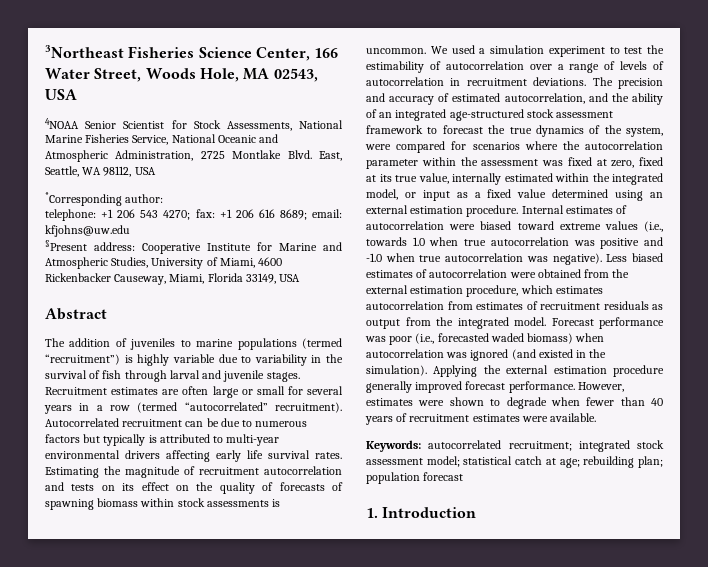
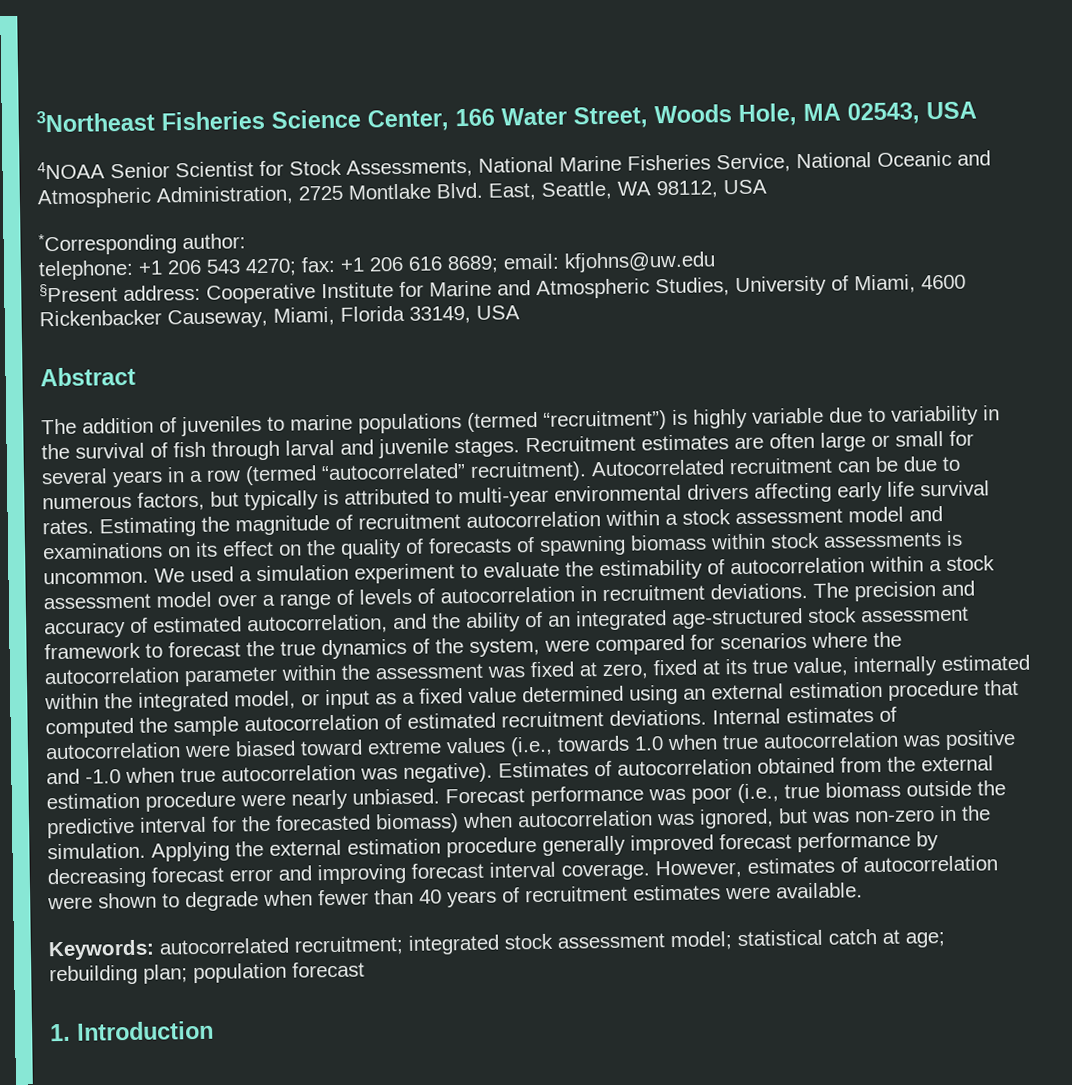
[45,434,80,443] factors -> [137,491,205,511] factors,
[45,482,95,491] and tests -> [605,506,943,526] [42,542,163,560] within a stock assessment model and examinations
[624,47,643,54] test -> [483,561,560,578] evaluate
(524, 65) none -> [869,555,995,573] [43,591,212,610] within a stock assessment model
[466,205,519,217] procedure. -> [888,679,1019,701] [45,709,707,739] procedure that computed the sample autocorrelation of estimated recruitment deviations.
[606,253,663,262] [366,269,536,278] Less biased estimates of autocorrelation were -> [498,758,752,778] Estimates of autocorrelation
[466,285,603,297] [366,301,663,310] [366,317,546,329] procedure, which estimates autocorrelation from estimates of recruitment residuals as output from the integrated model. -> [145,788,440,812] procedure were nearly unbiased.
[437,333,605,344] [366,349,607,361] [366,365,427,376] forecasted waded biomass) when autocorrelation was ignored (and existed in the simulation). -> [784,780,1006,799] [47,805,991,839] [47,842,146,860] true biomass outside the predictive interval for the forecasted biomass) when autocorrelation was ignored, but was non-zero in the simulation.
[508,381,624,393] [366,398,413,406] performance. However, estimates -> [797,831,939,853] [47,855,998,889] performance by decreasing forecast error and improving forecast interval coverage. However, estimates of autocorrelation

